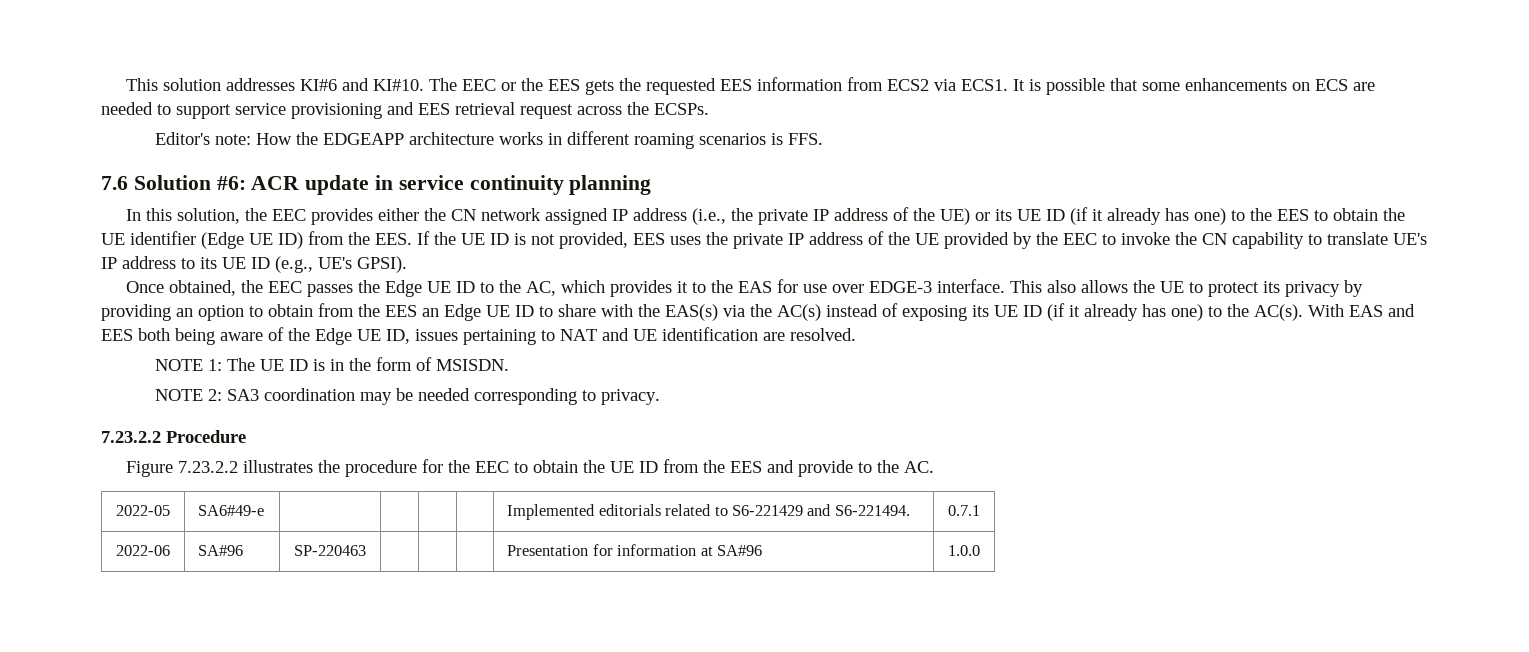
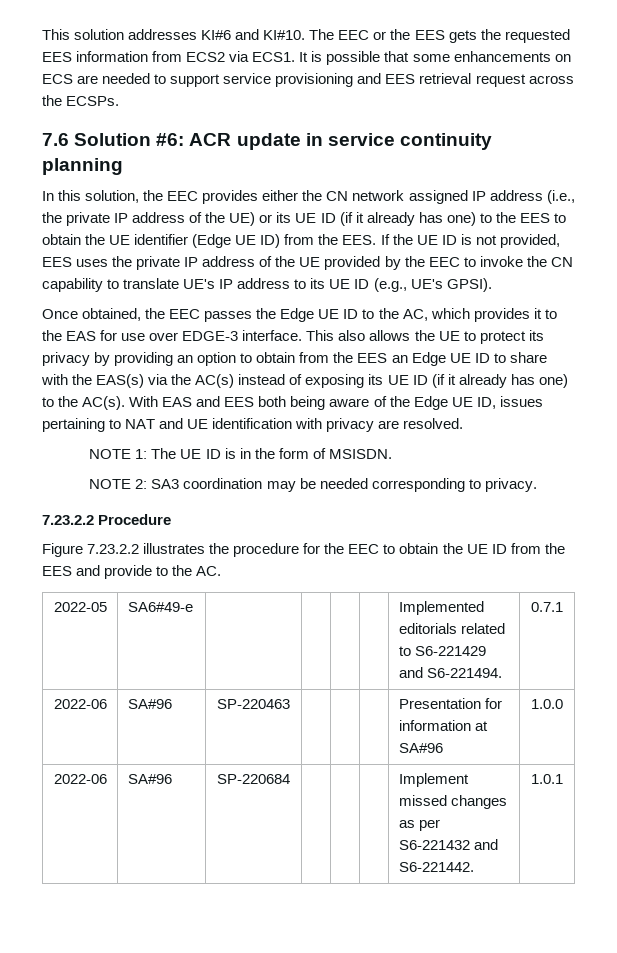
[155,131,824,149] // Editor's note: How the EDGEAPP architecture works in different roaming scenarios is FFS. -> (120, 101) none
(758, 334) none -> [295,418,375,432] with privacy
(980, 550) none -> [53,774,107,784] [127,774,172,784] [217,774,290,784] [398,773,469,787] [398,795,507,809] [398,819,440,831] [398,839,498,850] [398,862,474,872] [531,774,563,784] // 2022-06 | SA#96 | SP-220684 | | | | Implement missed changes as per S6-221432 and S6-221442. | 1.0.1

